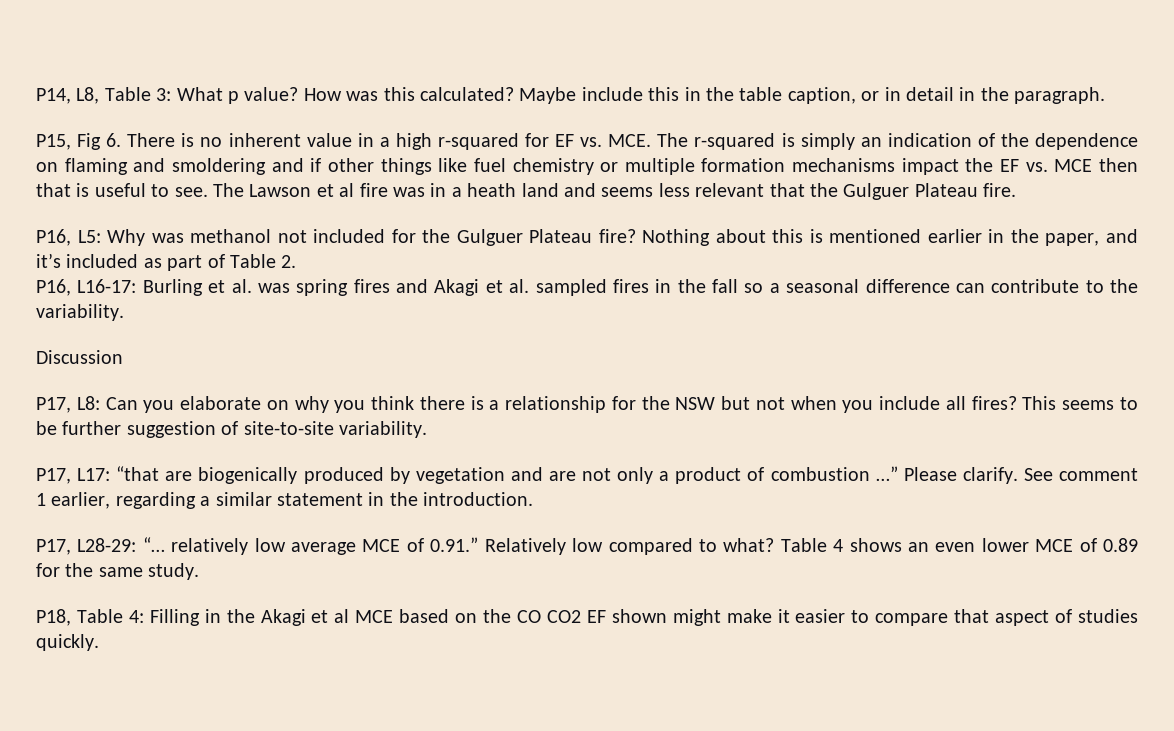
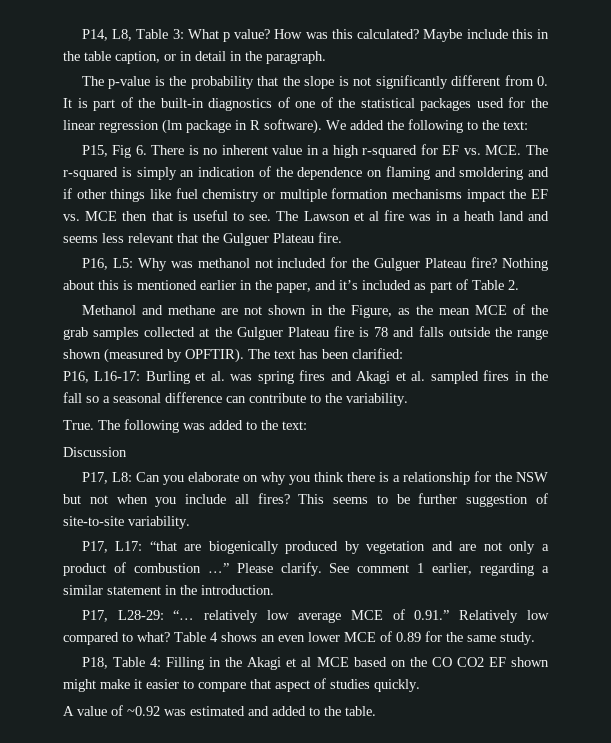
(1106, 95) none -> [81,75,549,89] [63,97,549,111] [63,119,528,134] // The p-value is the probability that the slope is not significantly different from 0. It is part of the built-in diagnostics of one of the statistical packages used for the linear regression (lm package in R software). We added the following to the text:
(297, 261) none -> [81,304,549,318] [63,326,549,340] [63,348,403,363] // Methanol and methane are not shown in the Figure, as the mean MCE of the grab samples collected at the Gulguer Plateau fire is 78 and falls outside the range shown (measured by OPFTIR). The text has been clarified:
(124, 312) none -> [63,419,307,433] // True. The following was added to the text:
(99, 642) none -> [63,705,376,716] // A value of ~0.92 was estimated and added to the table.

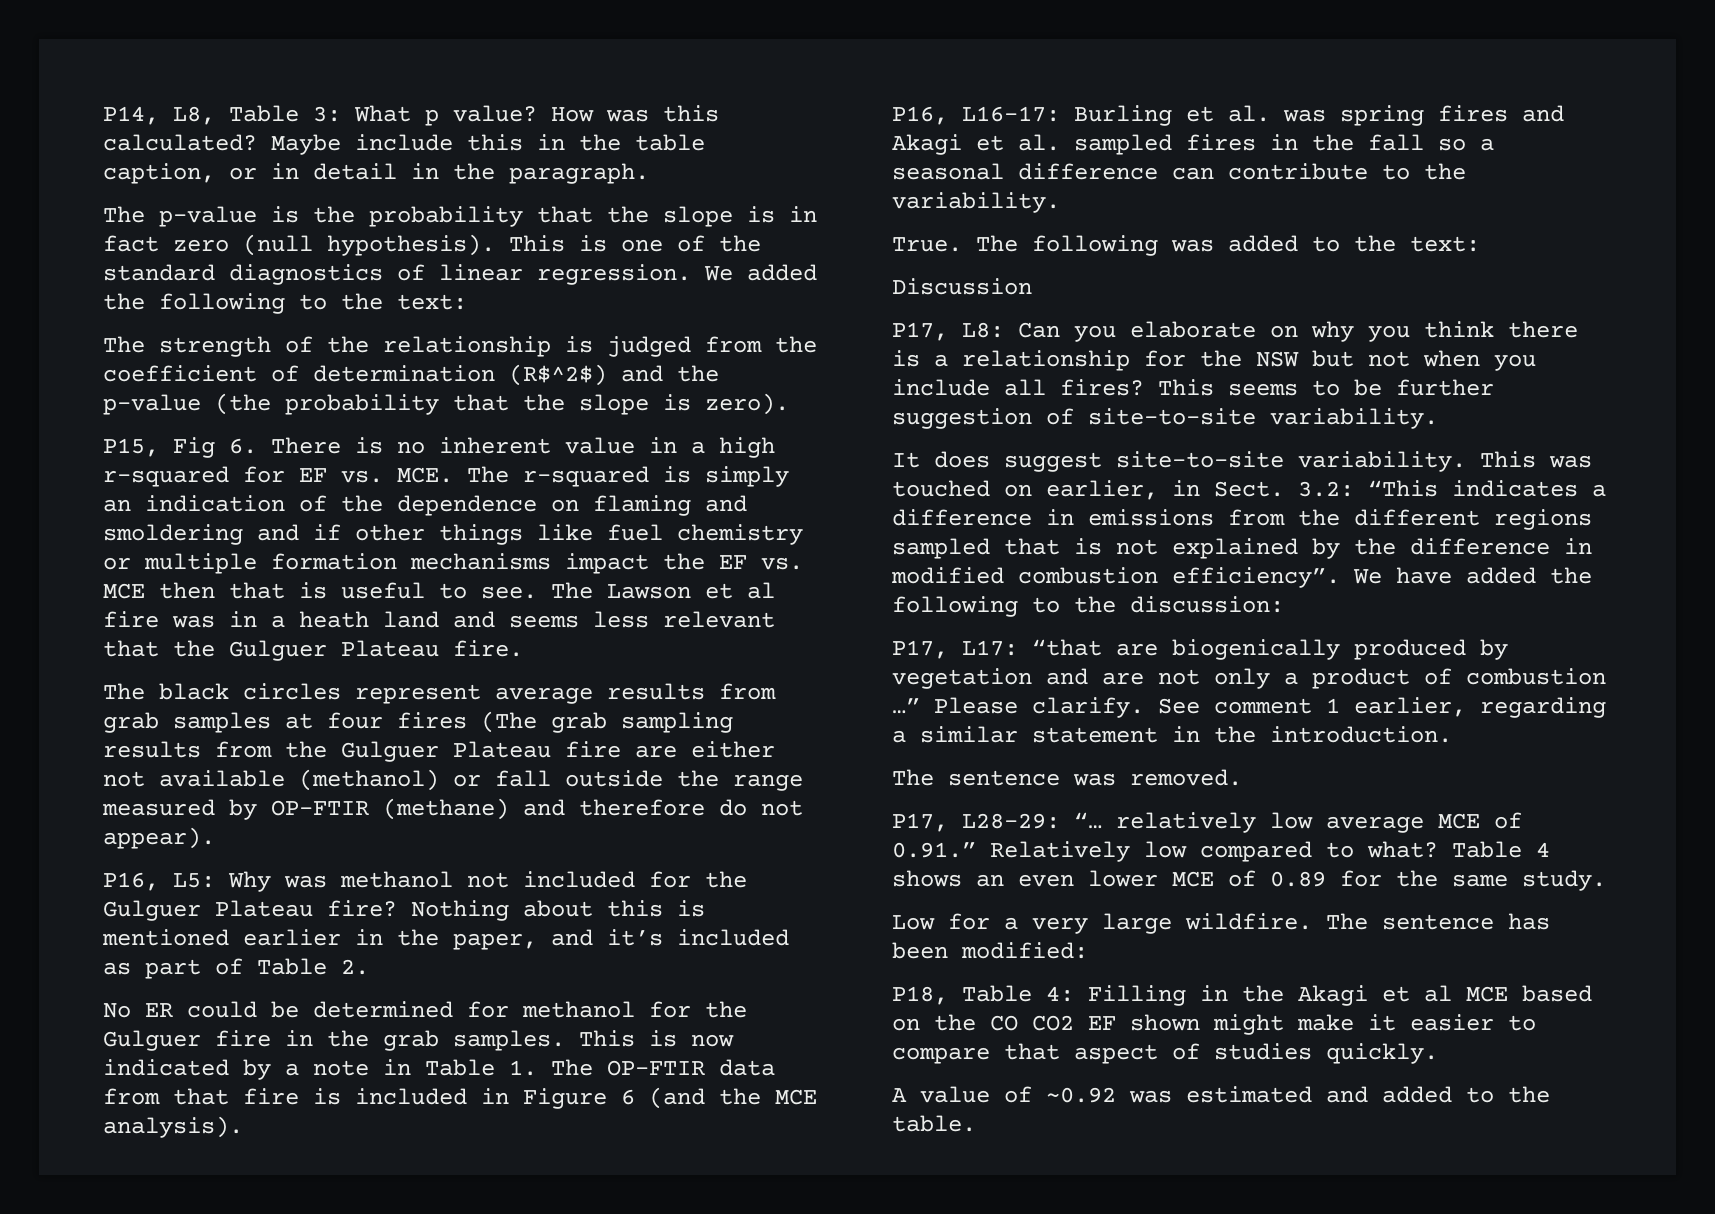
[353,75,549,89] [63,97,549,111] [63,119,322,134] not significantly different from 0. It is part of the built-in diagnostics of one of the statistical packages used for the linear regression (lm package in R software). -> [789,206,817,222] [103,234,761,256] [103,264,691,285] in fact zero (null hypothesis). This is one of the standard diagnostics of linear regression.
(528, 125) none -> [103,336,817,357] [103,364,719,386] [103,393,789,415] // The strength of the relationship is judged from the coefficient of determination (R$^2$) and the p-value (the probability that the slope is zero).
(342, 237) none -> [103,683,776,704] [103,711,733,733] [103,741,775,762] [103,769,803,791] [102,798,803,820] [103,827,215,849] // The black circles represent average results from grab samples at four fires (The grab sampling results from the Gulguer Plateau fire are either not available (methanol) or fall outside the range measured by OP-FTIR (methane) and therefore do not appear).
[81,304,549,318] [63,326,549,340] [63,348,403,363] Methanol and methane are not shown in the Figure, as the mean MCE of the grab samples collected at the Gulguer Plateau fire is 78 and falls outside the range shown (measured by OPFTIR). The text has been clarified: -> [103,1001,747,1018] [103,1030,734,1051] [103,1059,775,1080] [103,1087,817,1109] [103,1116,243,1138] No ER could be determined for methanol for the Gulguer fire in the grab samples. This is now indicated by a note in Table 1. The OP-FTIR data from that fire is included in Figure 6 (and the MCE analysis).
(190, 522) none -> [892,451,1592,472] [892,480,1606,500] [892,509,1592,530] [892,538,1592,559] [891,567,1592,588] [892,596,1284,617] // It does suggest site-to-site variability. This was touched on earlier, in Sect. 3.2: “This indicates a difference in emissions from the different regions sampled that is not explained by the difference in modified combustion efficiency”. We have added the following to the discussion:
(274, 590) none -> [892,769,1242,786] // The sentence was removed.
(535, 638) none -> [892,913,1550,934] [892,942,1088,959] // Low for a very large wildfire. The sentence has been modified:

